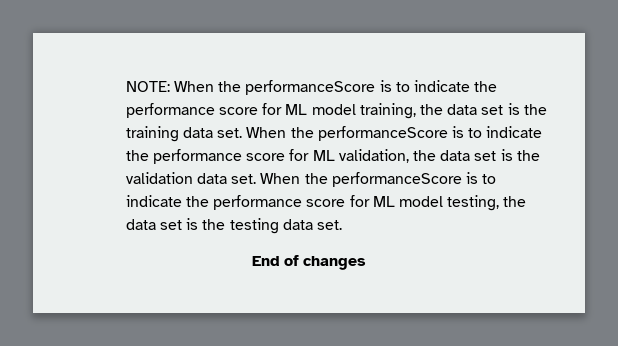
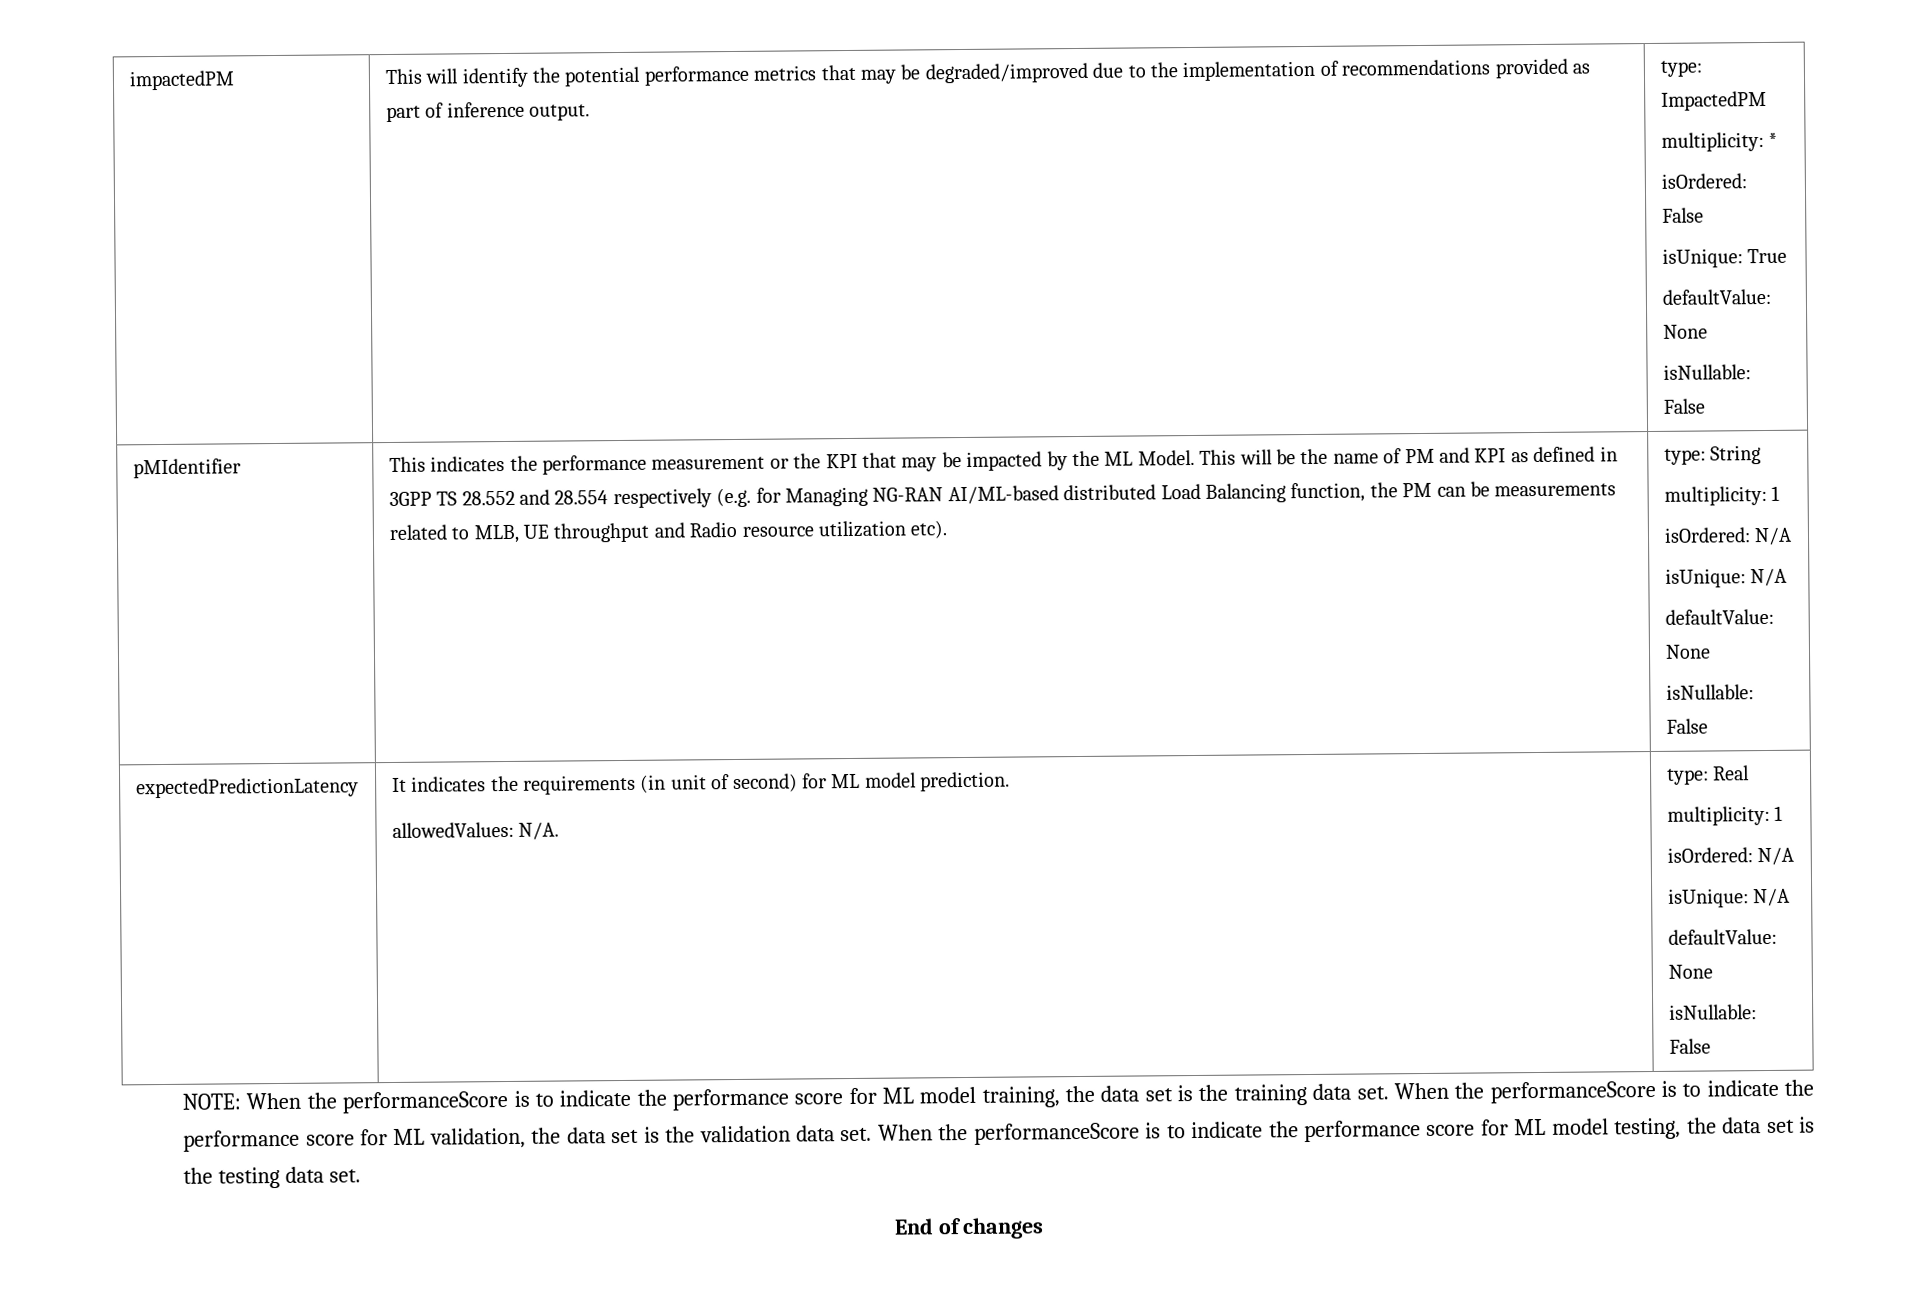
(125, 86) none -> [128,70,235,91] [384,58,1590,88] [385,101,590,123] [1659,60,1702,77] [1660,90,1767,111] [1660,132,1779,152] [1660,173,1747,189] [1661,207,1704,223] [1661,248,1788,268] [1661,288,1771,305] [1662,324,1708,339] [1662,364,1751,380] [1662,398,1705,414] [132,458,241,479] [388,446,1618,475] [388,481,1617,509] [388,520,948,544] [1663,445,1762,465] [1663,485,1781,506] [1663,527,1793,546] [1664,568,1788,588] [1664,608,1774,625] [1664,644,1711,659] [1665,684,1754,700] [1665,718,1708,734] [135,777,359,799] [391,771,1011,795] [391,821,560,840] [1666,765,1751,785] [1666,805,1784,826] [1666,847,1795,866] [1667,888,1791,908] [1667,928,1777,945] [1667,964,1713,979] [1668,1004,1757,1020] [1668,1038,1711,1054] impactedPM | This will identify the potential performance metrics that may be degraded/improved due to the implementation of recommendations provided as part of inference output. | type: ImpactedPM // multiplicity: * // isOrdered: False // isUnique: True // defaultValue: None // isNullable: False // pMIdentifier | This indicates the performance measurement or the KPI that may be impacted by the ML Model. This will be the name of PM and KPI as defined in 3GPP TS 28.552 and 28.554 respectively (e.g. for Managing NG-RAN AI/ML-based distributed Load Balancing function, the PM can be measurements related to MLB, UE throughput and Radio resource utilization etc). | type: String // multiplicity: 1 // isOrdered: N/A // isUnique: N/A // defaultValue: None // isNullable: False // expectedPredictionLatency | It indicates the requirements (in unit of second) for ML model prediction. // allowedValues: N/A. | type: Real // multiplicity: 1 // isOrdered: N/A // isUnique: N/A // defaultValue: None // isNullable: False //

